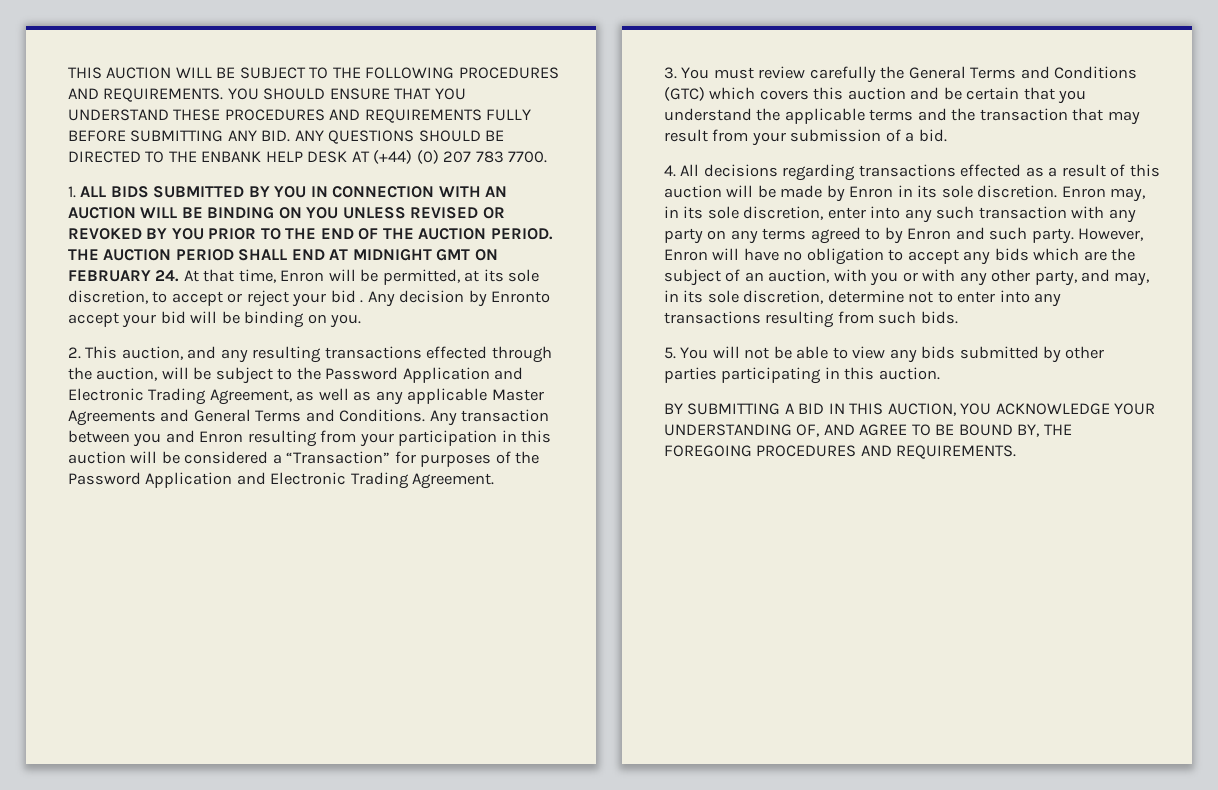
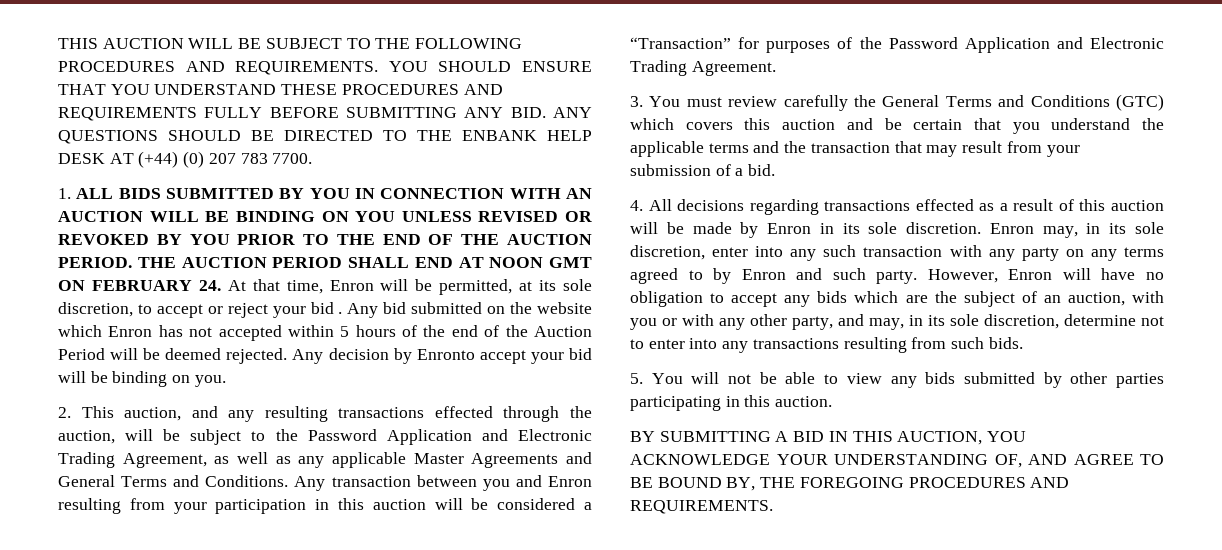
[352,249,432,261] MIDNIGHT -> [489,257,544,268] NOON
(395, 299) none -> [383,302,592,314] [58,325,593,341] [58,348,324,364] bid submitted on the website which Enron has not accepted within 5 hours of the end of the Auction Period will be deemed rejected. Any

